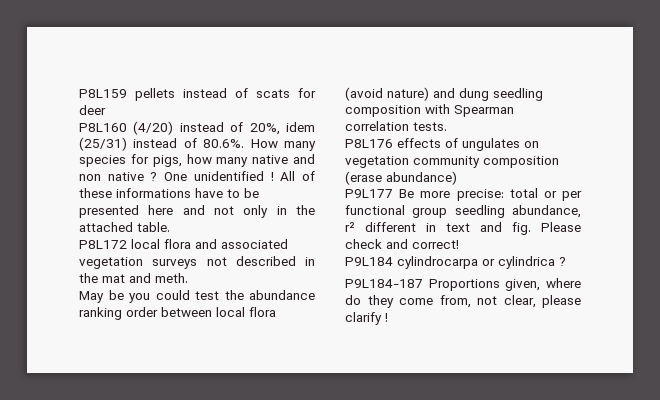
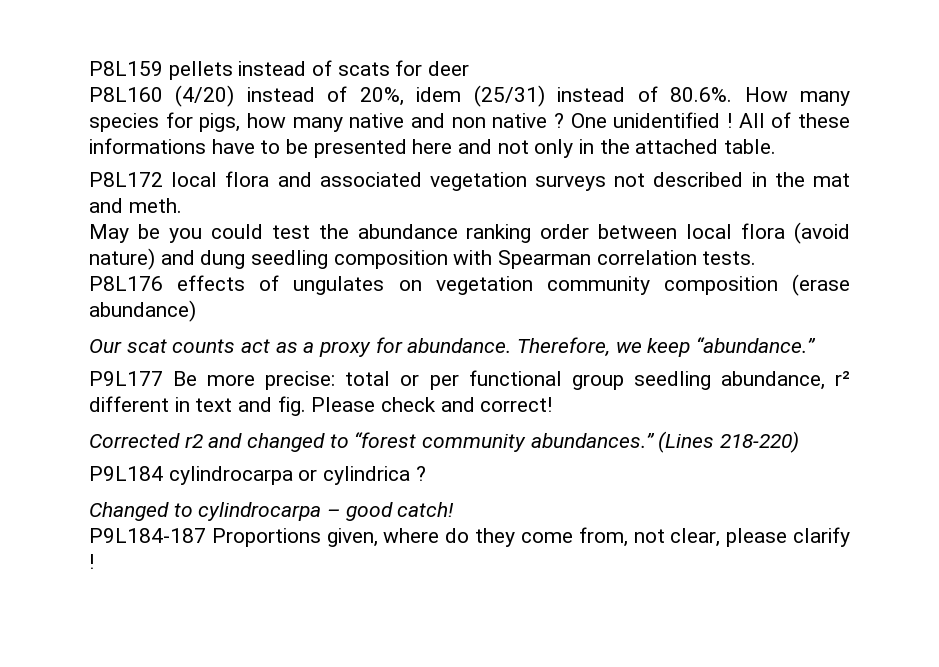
(457, 178) none -> [89,337,817,357] // Our scat counts act as a proxy for abundance. Therefore, we keep “abundance.”
(459, 244) none -> [89,431,800,453] // Corrected r2 and changed to “forest community abundances.” (Lines 218-220)
(566, 261) none -> [89,502,455,521] // Changed to cylindrocarpa – good catch!

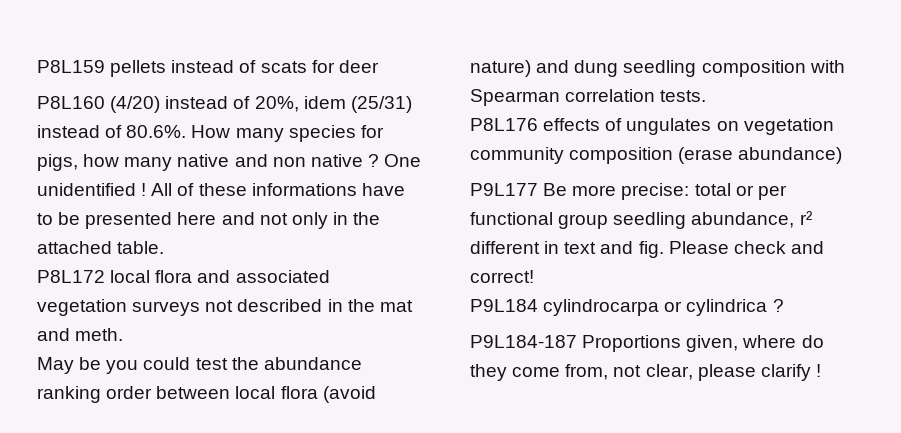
[89,337,817,357] // Our scat counts act as a proxy for abundance. Therefore, we keep “abundance.” -> (843, 155) none
[89,431,800,453] // Corrected r2 and changed to “forest community abundances.” (Lines 218-220) -> (534, 276) none
[89,502,455,521] // Changed to cylindrocarpa – good catch! -> (784, 305) none

